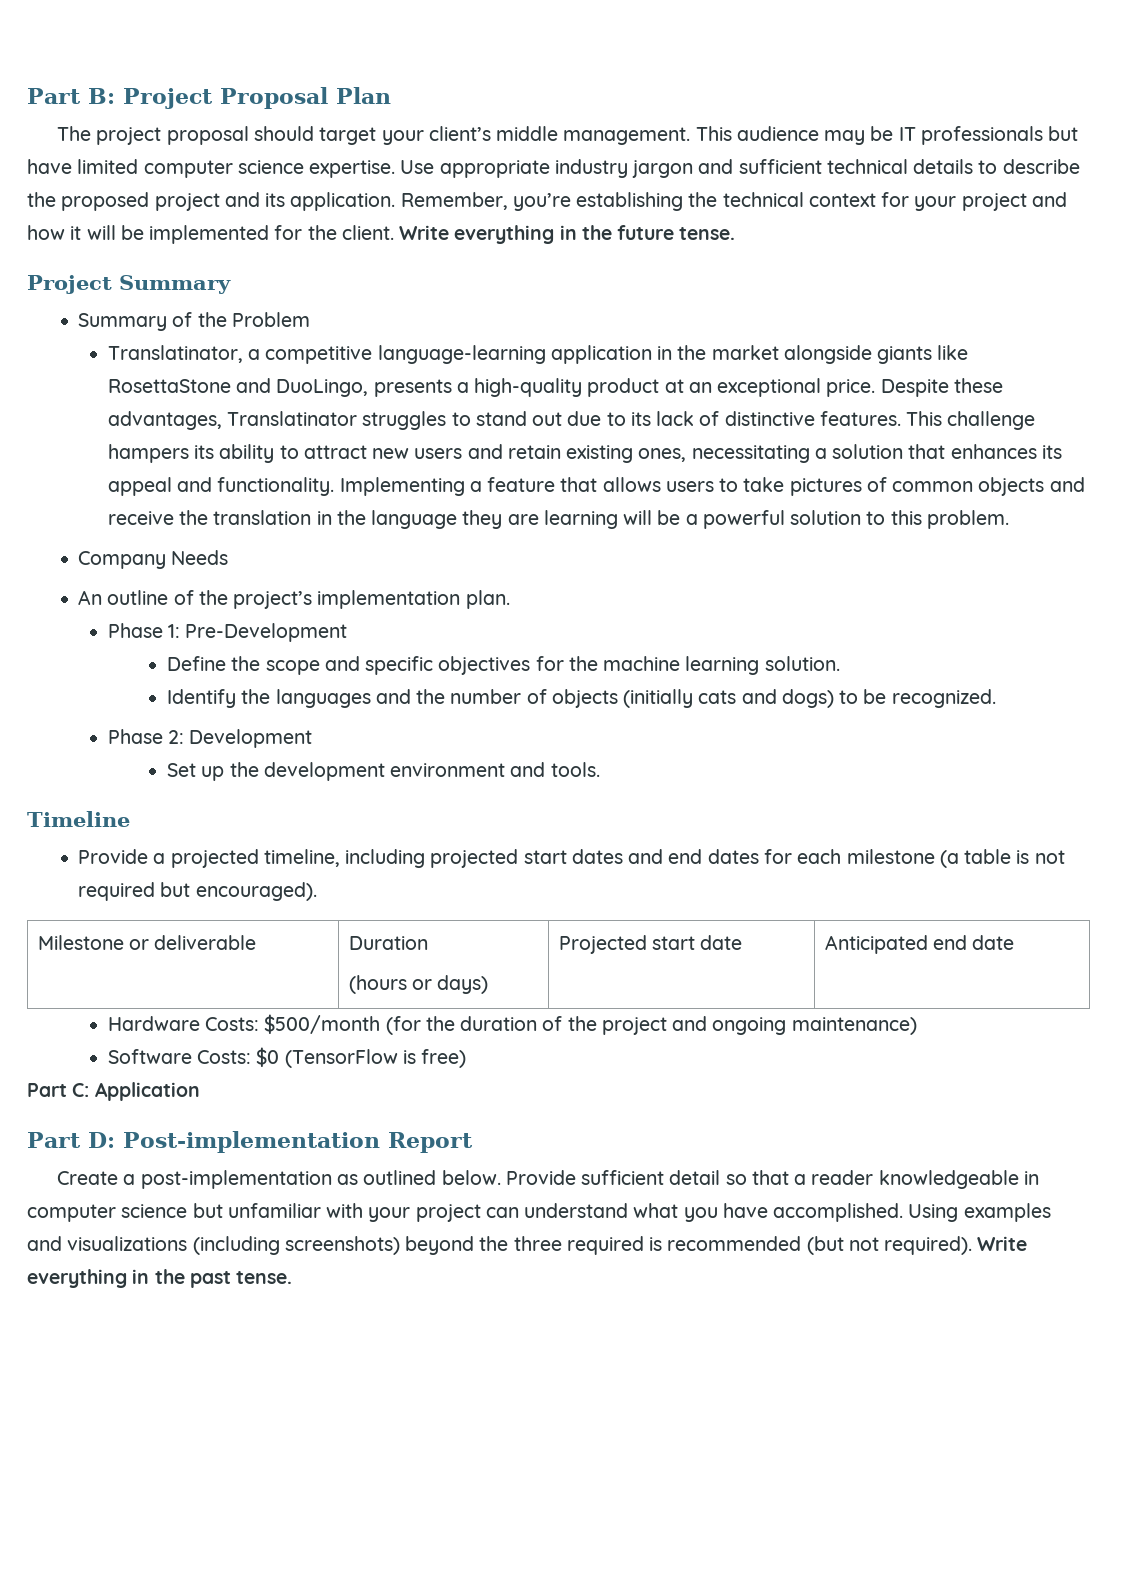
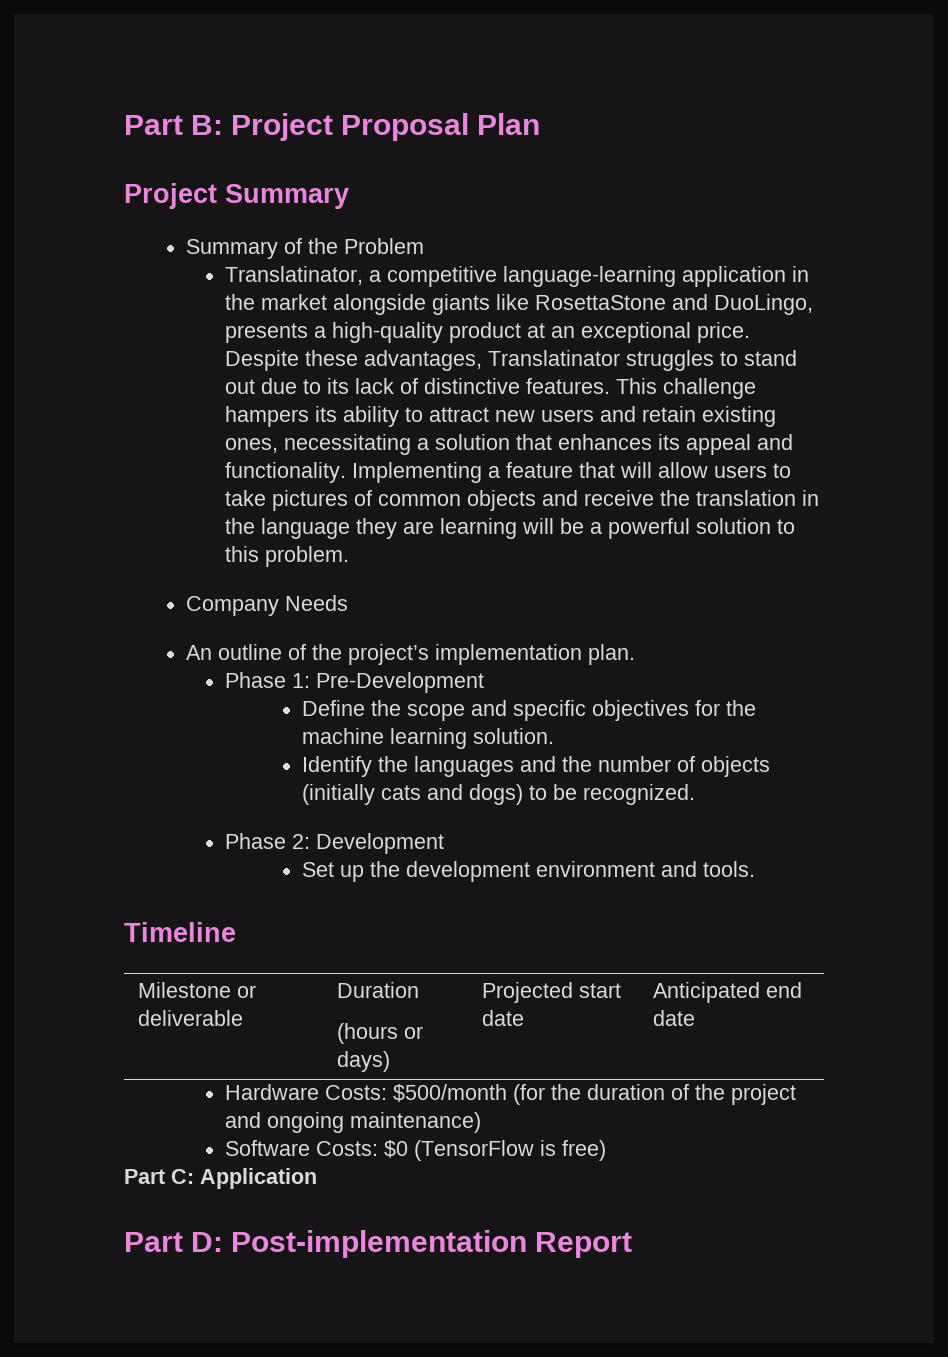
[57,126,1079,145] [27,159,1080,178] [27,192,1067,211] [27,225,736,244] // The project proposal should target your client’s middle management. This audience may be IT professionals but have limited computer science expertise. Use appropriate industry jargon and sufficient technical details to describe the proposed project and its application. Remember, you’re establishing the technical context for your project and how it will be implemented for the client. Write everything in the future tense. -> (541, 124) none
[602,477,661,492] allows -> [620,462,709,478] will allow
[78,849,1065,868] [78,882,317,901] // Provide a projected timeline, including projected start dates and end dates for each milestone (a table is not required but encouraged). -> (236, 932) none
[57,1170,1039,1189] [27,1203,1051,1222] [27,1236,1028,1255] [27,1269,293,1288] // Create a post-implementation as outlined below. Provide sufficient detail so that a reader knowledgeable in computer science but unfamiliar with your project can understand what you have accomplished. Using examples and visualizations (including screenshots) beyond the three required is recommended (but not required). Write everything in the past tense. -> (633, 1245) none

